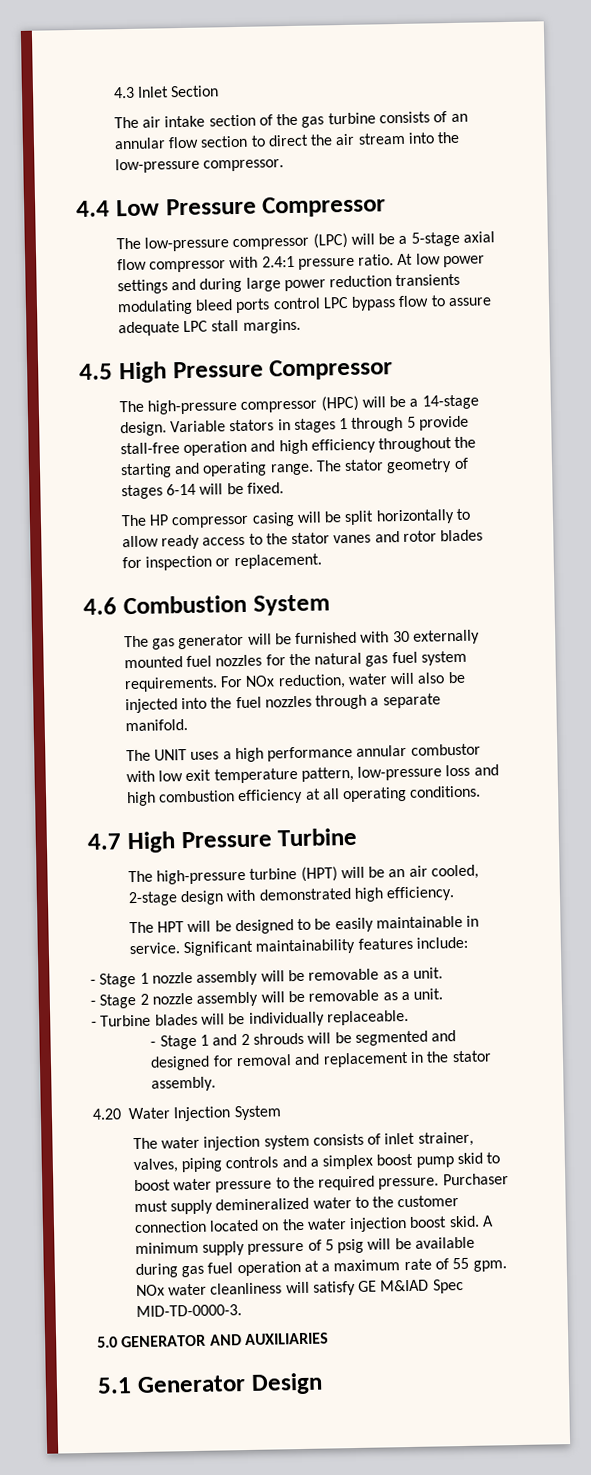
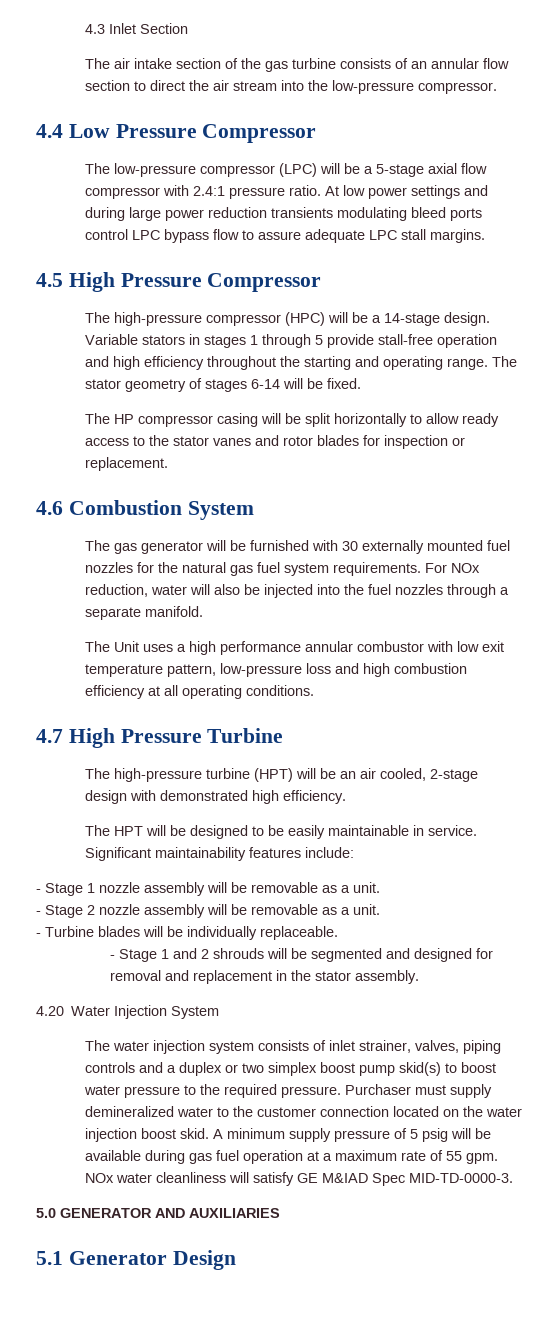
[153,749,187,761] UNIT -> [114,641,140,652] Unit
(319, 1162) none -> [179,1062,265,1076] duplex or two
[457,1152,484,1165] skid -> [399,1062,442,1076] skid(s)

